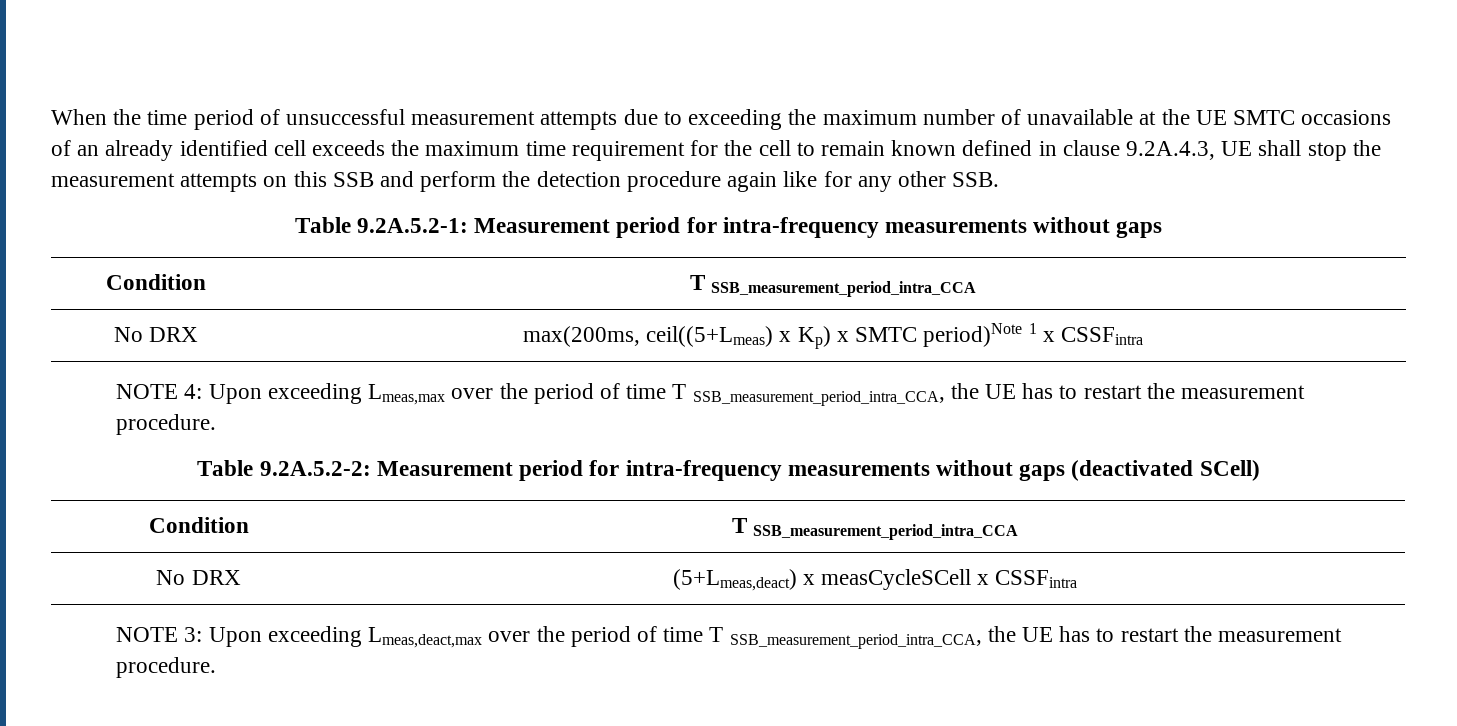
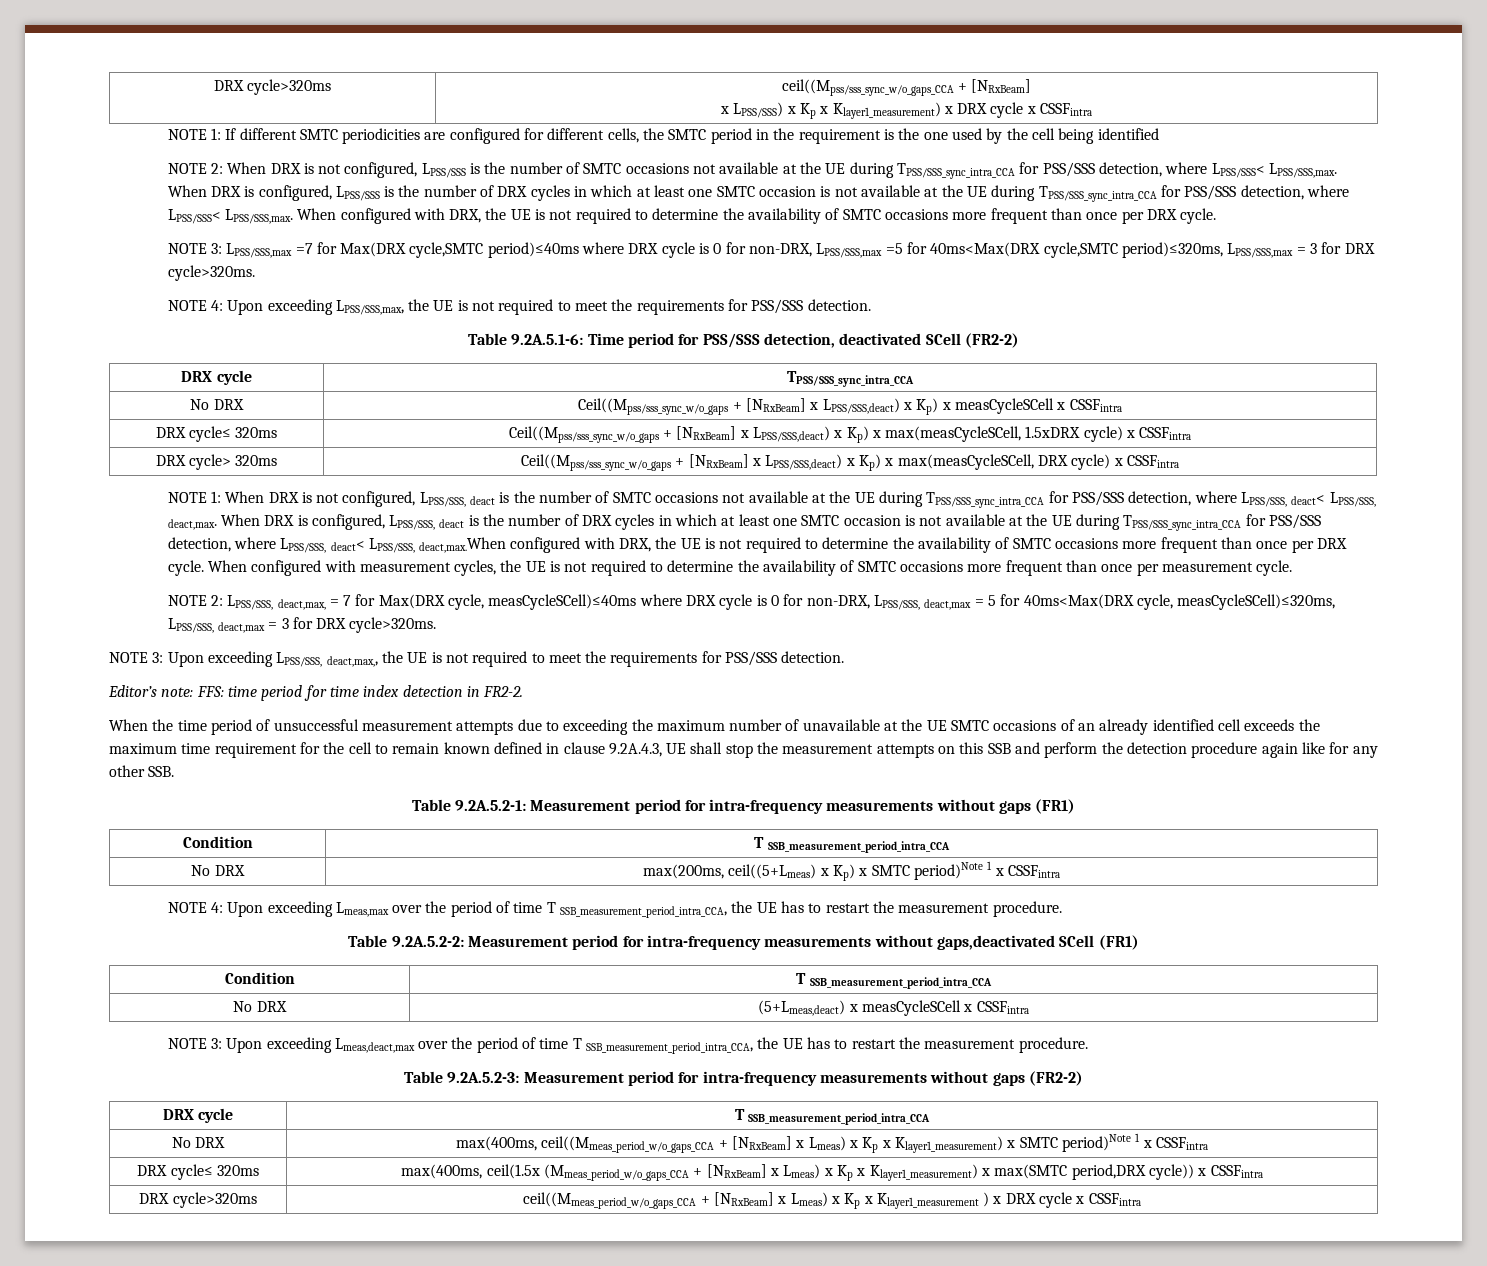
(51, 117) none -> [213,79,332,95] [781,79,1032,96] [719,102,1093,119] [167,128,1159,144] [167,162,1337,179] [167,185,1349,202] [167,208,1217,224] [167,242,1375,258] [167,265,255,281] [167,299,871,315] [468,333,1019,348] [181,370,252,385] [787,371,914,387] [190,399,244,410] [578,398,1122,415] [155,426,278,442] [508,426,1192,443] [155,454,278,470] [521,454,1179,471] [167,491,1376,508] [167,514,1321,531] [167,537,1347,553] [167,560,1293,576] [167,594,1336,610] [167,617,437,633] [109,651,845,667] [108,685,524,701] DRX cycle>320ms | ceil((Mpss/sss_sync_w/o_gaps_CCA + [NRxBeam] // x LPSS/SSS) x Kp x Klayer1_measurement) x DRX cycle x CSSFintra // NOTE 1: If different SMTC periodicities are configured for different cells, the SMTC period in the requirement is the one used by the cell being identified // NOTE 2: When DRX is not configured, LPSS/SSS is the number of SMTC occasions not available at the UE during TPSS/SSS_sync_intra_CCA for PSS/SSS detection, where LPSS/SSS< LPSS/SSS,max. When DRX is configured, LPSS/SSS is the number of DRX cycles in which at least one SMTC occasion is not available at the UE during TPSS/SSS_sync_intra_CCA for PSS/SSS detection, where LPSS/SSS< LPSS/SSS,max. When configured with DRX, the UE is not required to determine the availability of SMTC occasions more frequent than once per DRX cycle. // NOTE 3: LPSS/SSS,max =7 for Max(DRX cycle,SMTC period)≤40ms where DRX cycle is 0 for non-DRX, LPSS/SSS,max =5 for 40ms<Max(DRX cycle,SMTC period)≤320ms, LPSS/SSS,max = 3 for DRX cycle>320ms. // NOTE 4: Upon exceeding LPSS/SSS,max, the UE is not required to meet the requirements for PSS/SSS detection. // Table 9.2A.5.1-6: Time period for PSS/SSS detection, deactivated SCell (FR2-2) // DRX cycle | TPSS/SSS_sync_intra_CCA // No DRX | Ceil((Mpss/sss_sync_w/o_gaps + [NRxBeam] x LPSS/SSS,deact) x Kp) x measCycleSCell x CSSFintra // DRX cycle≤ 320ms | Ceil((Mpss/sss_sync_w/o_gaps + [NRxBeam] x LPSS/SSS,deact) x Kp) x max(measCycleSCell, 1.5xDRX cycle) x CSSFintra // DRX cycle> 320ms | Ceil((Mpss/sss_sync_w/o_gaps + [NRxBeam] x LPSS/SSS,deact) x Kp) x max(measCycleSCell, DRX cycle) x CSSFintra // NOTE 1: When DRX is not configured, LPSS/SSS, deact is the number of SMTC occasions not available at the UE during TPSS/SSS_sync_intra_CCA for PSS/SSS detection, where LPSS/SSS, deact< LPSS/SSS, deact,max. When DRX is configured, LPSS/SSS, deact is the number of DRX cycles in which at least one SMTC occasion is not available at the UE during TPSS/SSS_sync_intra_CCA for PSS/SSS detection, where LPSS/SSS, deact< LPSS/SSS, deact,max.When configured with DRX, the UE is not required to determine the availability of SMTC occasions more frequent than once per DRX cycle. When configured with measurement cycles, the UE is not required to determine the availability of SMTC occasions more frequent than once per measurement cycle. // NOTE 2: LPSS/SSS, deact,max, = 7 for Max(DRX cycle, measCycleSCell)≤40ms where DRX cycle is 0 for non-DRX, LPSS/SSS, deact,max = 5 for 40ms<Max(DRX cycle, measCycleSCell)≤320ms, LPSS/SSS, deact,max = 3 for DRX cycle>320ms. // NOTE 3: Upon exceeding LPSS/SSS, deact,max,, the UE is not required to meet the requirements for PSS/SSS detection. // Editor’s note: FFS: time period for time index detection in FR2-2. //
(1163, 229) none -> [1035,799,1076,814] (FR1)
[1019,460,1260,481] gaps (deactivated SCell) -> [936,935,1139,950] gaps,deactivated SCell (FR1)
(217, 667) none -> [404,1071,1083,1086] [162,1108,234,1123] [734,1109,931,1125] [171,1137,226,1148] [456,1133,1208,1153] [137,1164,259,1180] [401,1164,1263,1181] [139,1192,257,1208] [523,1192,1141,1209] // Table 9.2A.5.2-3: Measurement period for intra-frequency measurements without gaps (FR2-2) // DRX cycle | T SSB_measurement_period_intra_CCA // No DRX | max(400ms, ceil((Mmeas_period_w/o_gaps_CCA + [NRxBeam] x Lmeas) x Kp x Klayer1_measurement) x SMTC period)Note 1 x CSSFintra // DRX cycle≤ 320ms | max(400ms, ceil(1.5x (Mmeas_period_w/o_gaps_CCA + [NRxBeam] x Lmeas) x Kp x Klayer1_measurement) x max(SMTC period,DRX cycle)) x CSSFintra // DRX cycle>320ms | ceil((Mmeas_period_w/o_gaps_CCA + [NRxBeam] x Lmeas) x Kp x Klayer1_measurement ) x DRX cycle x CSSFintra

